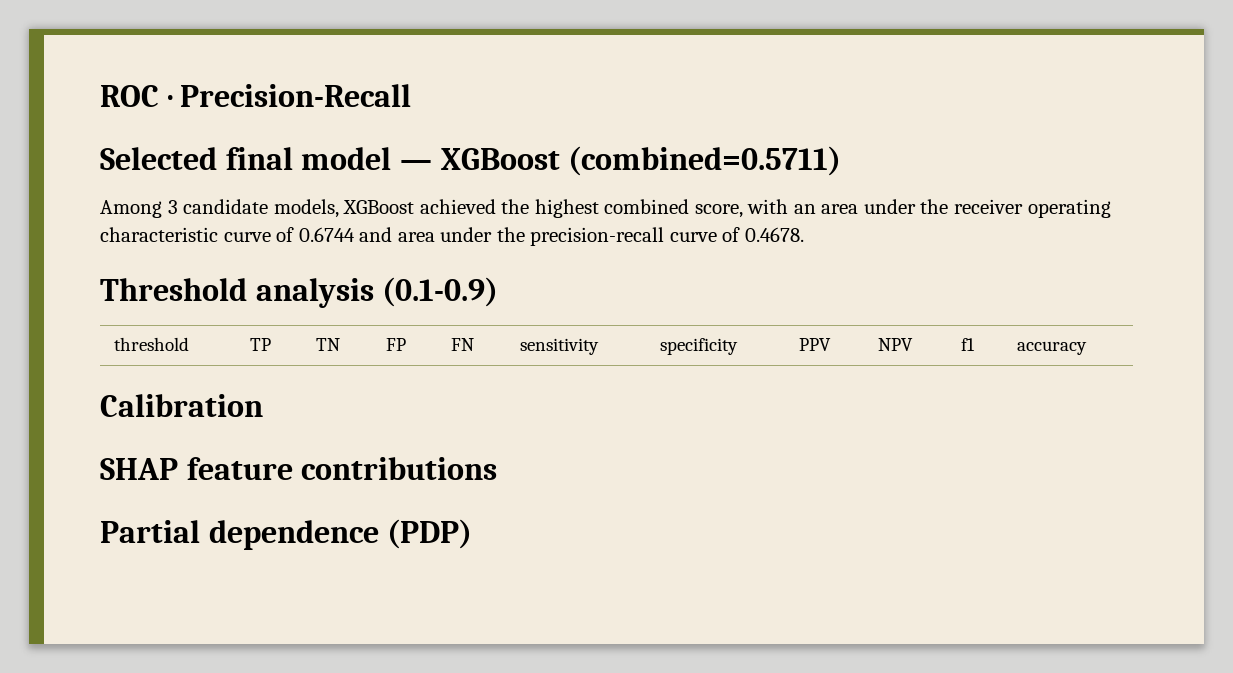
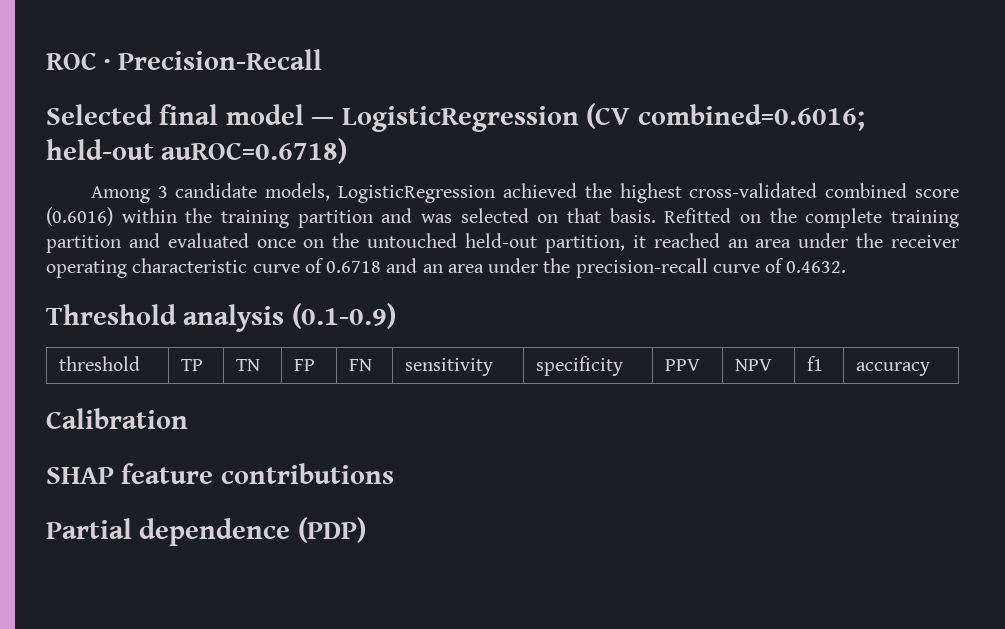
[440,146,842,176] XGBoost (combined=0.5711) -> [341,103,865,132] [46,138,348,164] LogisticRegression (CV combined=0.6016; held-out auROC=0.6718)
[343,200,415,214] XGBoost -> [338,185,496,203] LogisticRegression
[604,199,789,218] combined score, with -> [689,183,960,198] [46,207,959,228] [46,233,720,253] cross-validated combined score (0.6016) within the training partition and was selected on that basis. Refitted on the complete training partition and evaluated once on the untouched held-out partition, it reached
[298,227,393,242] 0.6744 and -> [326,258,443,273] 0.6718 and an
[744,227,804,242] 0.4678. -> [786,261,847,273] 0.4632.

